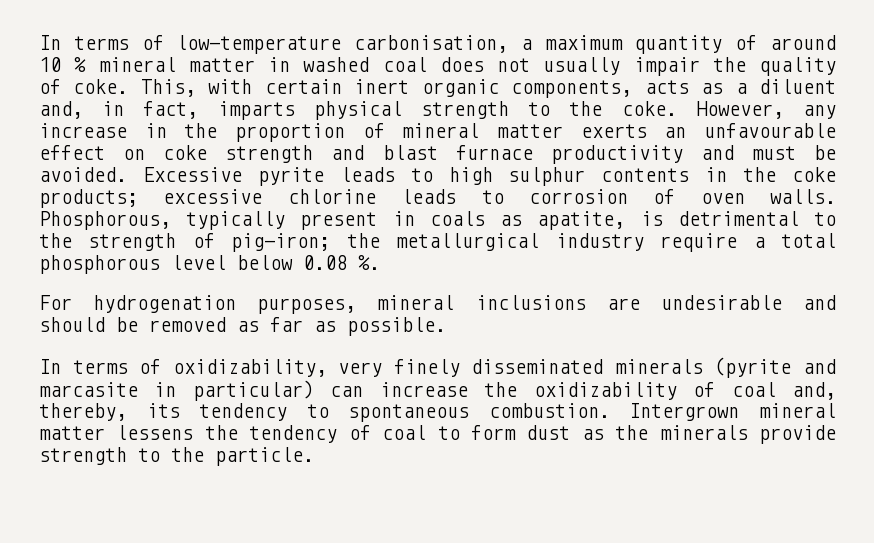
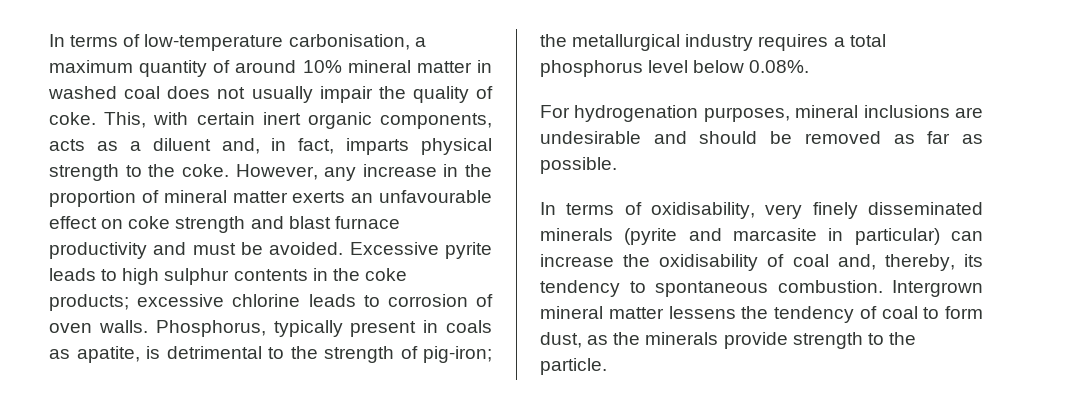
[39,57,87,72] 10 % -> [302,60,342,73] 10%
[39,211,171,230] Phosphorous, -> [155,320,266,337] Phosphorus,
[660,233,738,252] require -> [758,34,829,51] requires
[39,255,160,274] phosphorous -> [540,60,643,77] phosphorus
[303,255,380,270] 0.08 %. -> [749,60,810,73] 0.08%.
[172,359,327,377] oxidizability, -> [651,202,755,219] oxidisability,
[533,382,677,400] oxidizability -> [659,254,759,271] oxidisability
[526,425,571,440] dust -> [540,332,582,348] dust,

